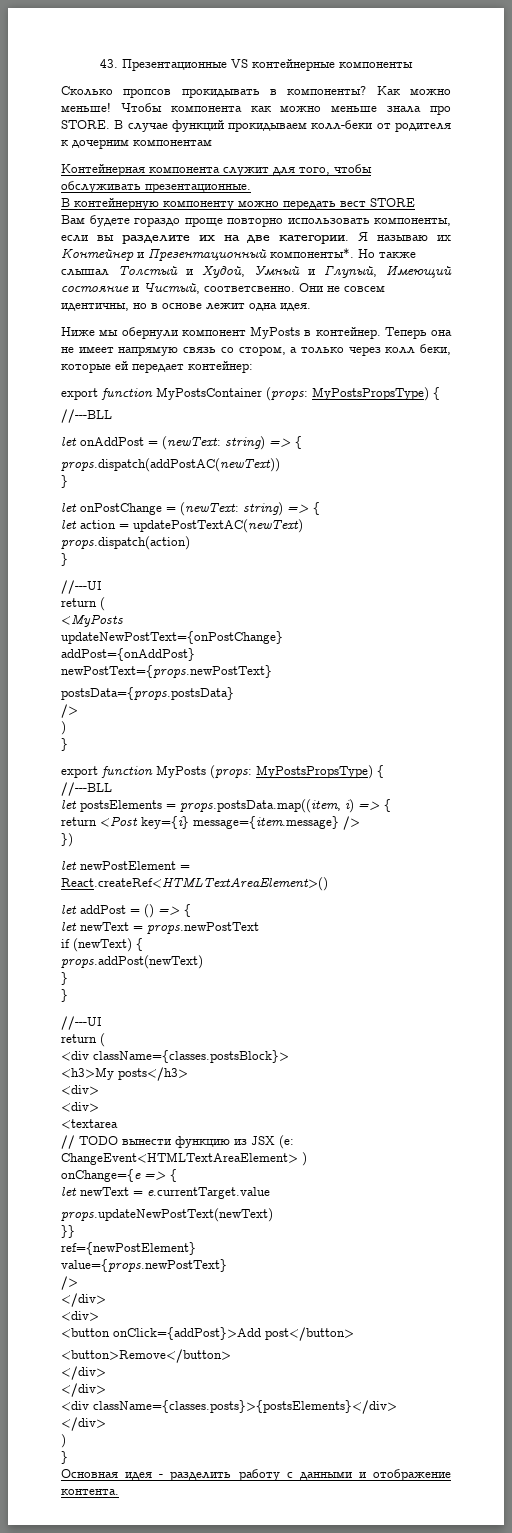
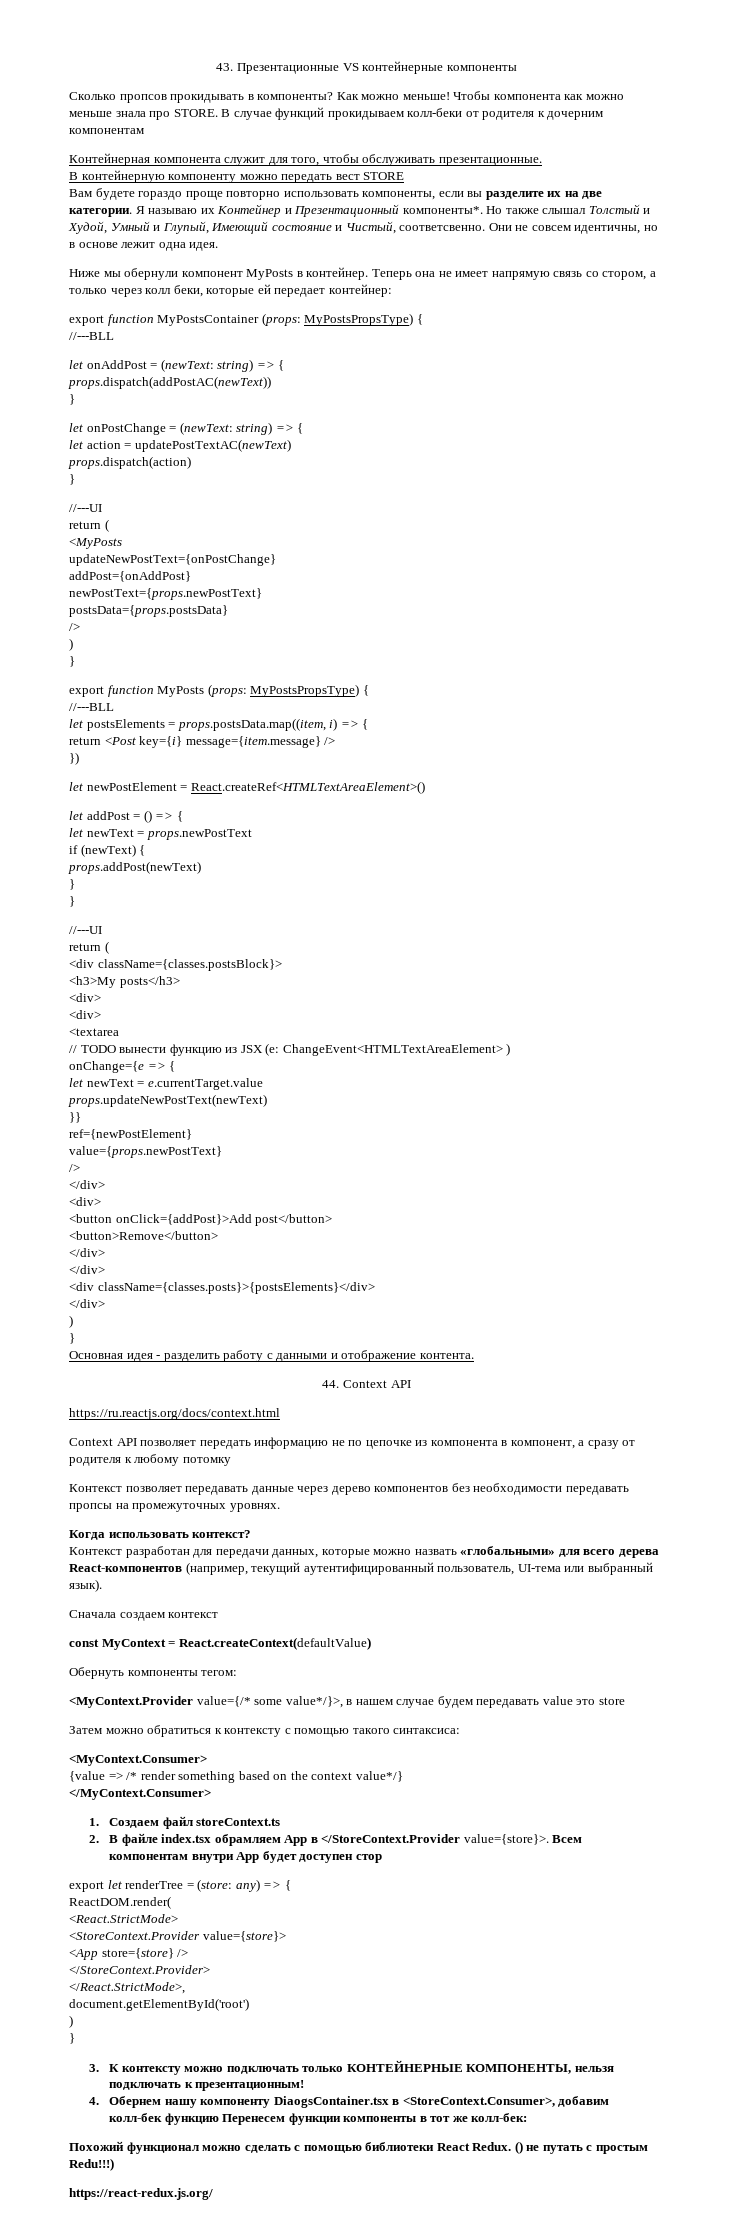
(119, 1492) none -> [322,1380,411,1388] [69,1408,280,1420] [69,1437,636,1449] [69,1454,231,1466] [69,1483,629,1495] [69,1503,280,1512] [69,1530,252,1540] [69,1546,659,1558] [69,1562,653,1575] [69,1579,102,1592] [69,1610,219,1621] [69,1637,371,1650] [69,1667,238,1679] [69,1696,625,1708] [69,1725,461,1737] [69,1755,207,1766] [69,1771,403,1783] [69,1789,211,1800] [89,1816,281,1829] [89,1833,583,1846] [109,1851,382,1863] [69,1879,291,1892] [69,1896,171,1909] [69,1914,178,1923] [69,1931,286,1942] [69,1948,189,1960] [69,1965,210,1974] [69,1982,185,1994] [69,1998,249,2011] [69,2015,73,2028] [69,2033,75,2044] [89,2060,614,2075] [109,2080,305,2091] [89,2096,610,2108] [109,2113,528,2125] [69,2141,648,2154] [69,2158,114,2171] [69,2188,213,2200] // 44. Context API // https://ru.reactjs.org/docs/context.html // Context API позволяет передать информацию не по цепочке из компонента в компонент, а сразу от родителя к любому потомку // Контекст позволяет передавать данные через дерево компонентов без необходимости передавать пропсы на промежуточных уровнях. // Когда использовать контекст? // Контекст разработан для передачи данных, которые можно назвать «глобальными» для всего дерева React-компонентов (например, текущий аутентифицированный пользователь, UI-тема или выбранный язык). // Сначала создаем контекст // const MyContext = React.createContext(defaultValue) // Обернуть компоненты тегом: // <MyContext.Provider value={/* some value*/}>, в нашем случае будем передавать value это store // Затем можно обратиться к контексту с помощью такого синтаксиса: // <MyContext.Consumer> // {value => /* render something based on the context value*/} // </MyContext.Consumer> // 1. Создаем файл storeContext.ts // 2. В файле index.tsx обрамляем App в </StoreContext.Provider value={store}>. Всем компонентам внутри App будет доступен стор // export let renderTree = (store: any) => { // ReactDOM.render( // <React.StrictMode> // <StoreContext.Provider value={store}> // <App store={store} /> // </StoreContext.Provider> // </React.StrictMode>, // document.getElementById('root') // ) // } // 3. К контексту можно подключать только КОНТЕЙНЕРНЫЕ КОМПОНЕНТЫ, нельзя подключать к презентационным! // 4. Обернем нашу компоненту DiaogsContainer.tsx в <StoreContext.Consumer>, добавим колл-бек функцию Перенесем функции компоненты в тот же колл-бек: // Похожий функционал можно сделать с помощью библиотеки React Redux. () не путать с простым Redu!!!) // https://react-redux.js.org/

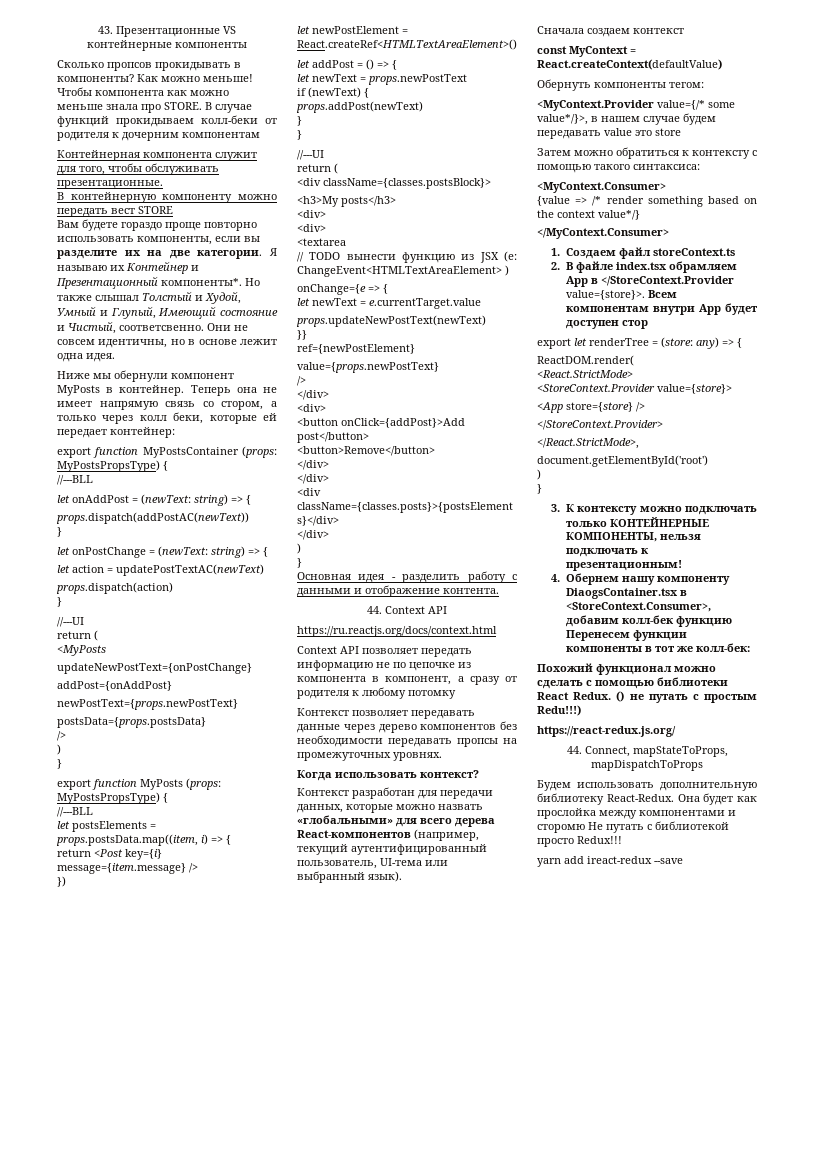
(213, 2194) none -> [566,746,728,757] [591,760,703,771] [537,780,757,791] [537,793,757,805] [537,808,736,819] [537,821,729,833] [537,836,622,847] [537,856,683,867] // 44. Connect, mapStateToProps, mapDispatchToProps // Будем использовать дополнительную библиотеку React-Redux. Она будет как прослойка между компонентами и сторомю Не путать с библиотекой просто Redux!!! // yarn add ireact-redux --save

